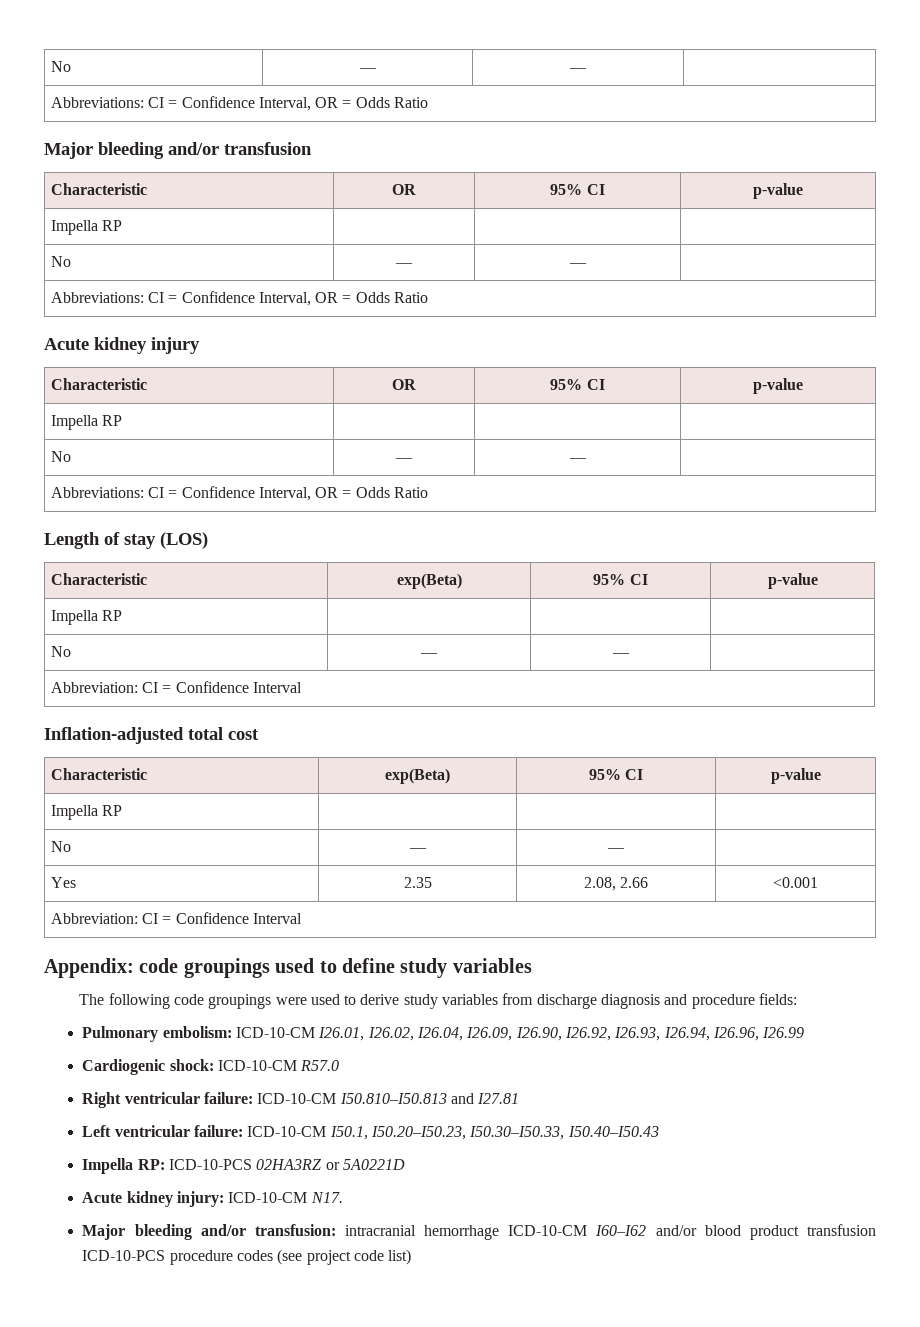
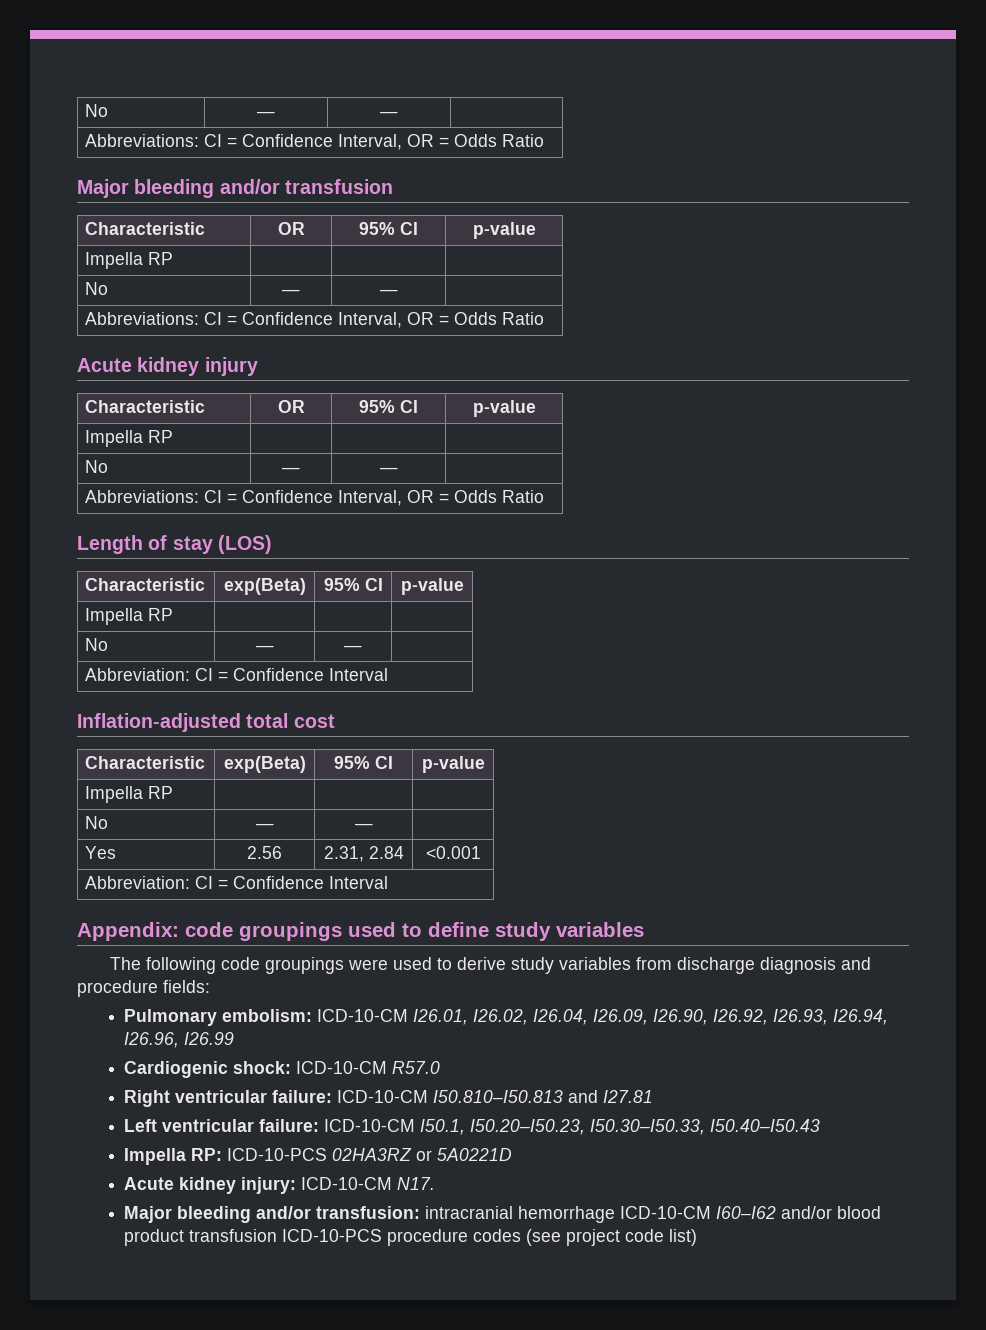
[403,877,432,888] [583,877,649,891] 2.35 | 2.08, 2.66 -> [247,846,282,859] [323,846,404,862] 2.56 | 2.31, 2.84

